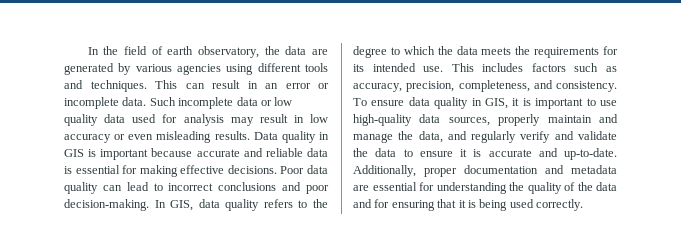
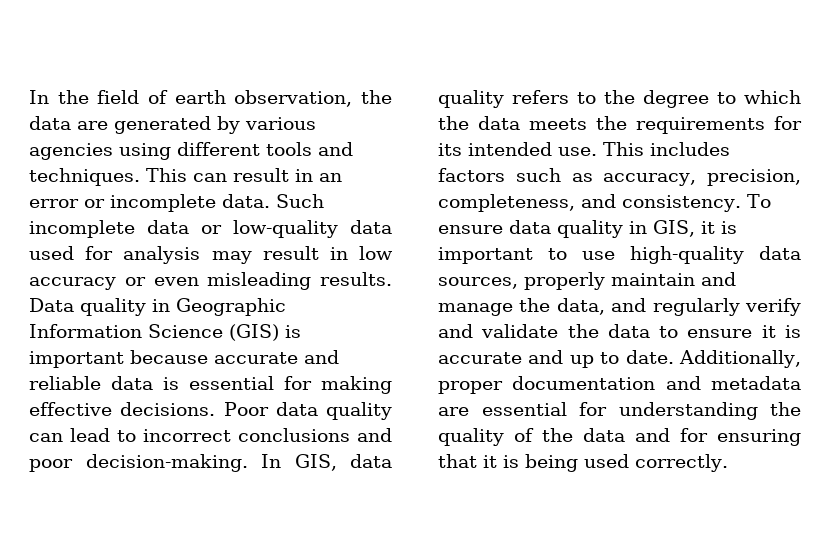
[198,46,260,58] observatory, -> [234,90,353,107] observation,
[274,97,293,106] [64,114,98,126] low quality -> [233,220,338,238] low-quality
[64,149,84,157] GIS -> [176,298,286,316] [29,324,279,341] Geographic Information Science (GIS)
[564,148,617,160] up-to-date. -> [569,350,674,368] up to date.

